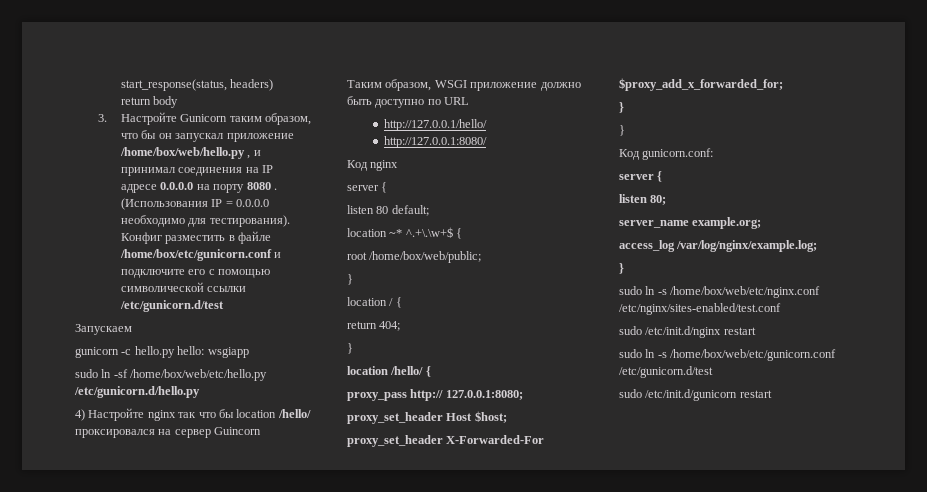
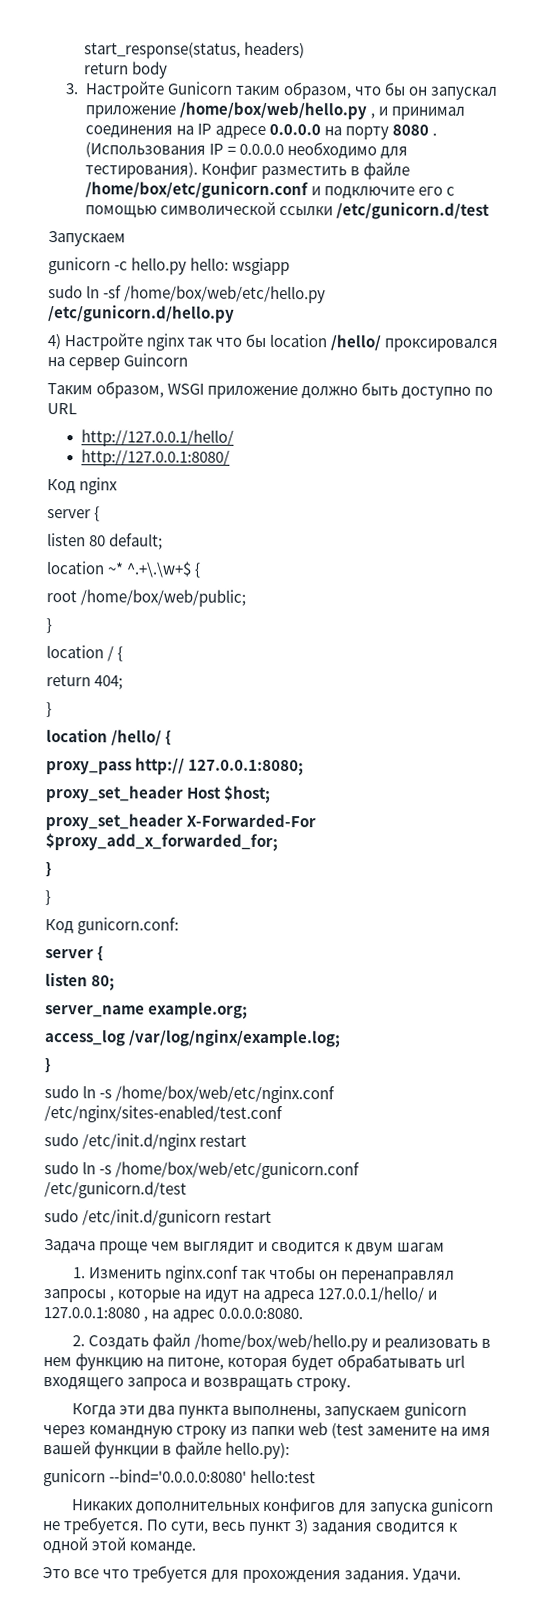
(772, 394) none -> [44,1239,446,1256] [72,1265,456,1284] [43,1286,438,1304] [43,1307,304,1323] [71,1333,492,1352] [43,1353,466,1372] [43,1377,352,1392] [71,1402,468,1420] [43,1422,492,1439] [43,1441,291,1460] [43,1469,317,1487] [71,1497,495,1516] [42,1517,459,1536] [42,1537,197,1554] [42,1565,462,1584] // Задача проще чем выглядит и сводится к двум шагам // 1. Изменить nginx.conf так чтобы он перенаправлял запросы , которые на идут на адреса 127.0.0.1/hello/ и 127.0.0.1:8080 , на адрес 0.0.0.0:8080. // 2. Создать файл /home/box/web/hello.py и реализовать в нем функцию на питоне, которая будет обрабатывать url входящего запроса и возвращать строку. // Когда эти два пункта выполнены, запускаем gunicorn через командную строку из папки web (test замените на имя вашей функции в файле hello.py): // gunicorn --bind='0.0.0.0:8080' hello:test // Никаких дополнительных конфигов для запуска gunicorn не требуется. По сути, весь пункт 3) задания сводится к одной этой команде. // Это все что требуется для прохождения задания. Удачи.

